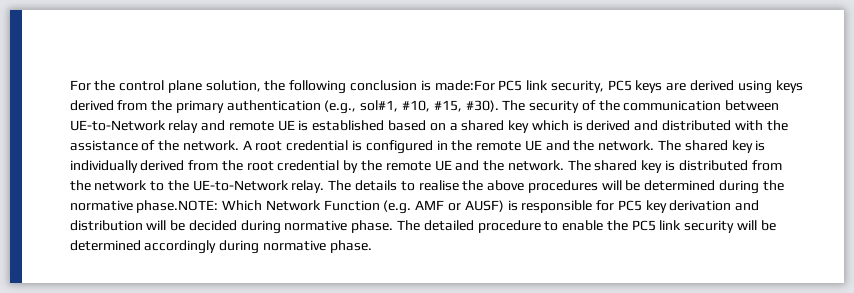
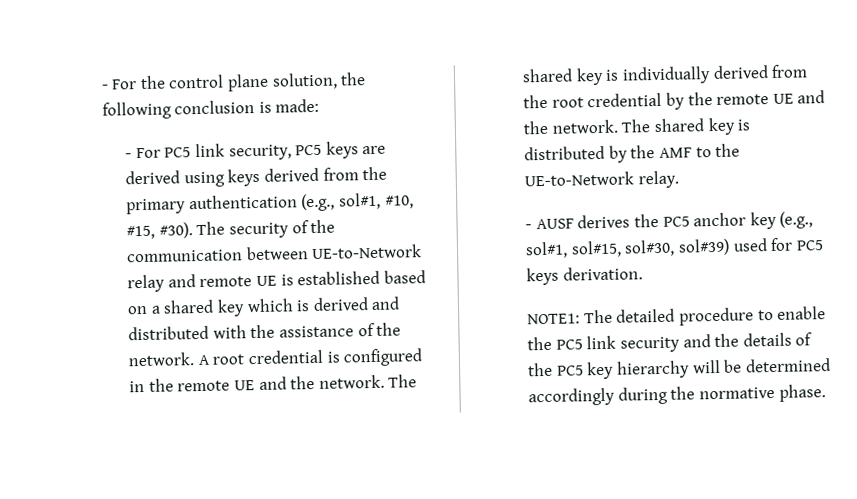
(69, 85) none -> [101,84,109,90] -
[434,80,495,91] made:For -> [275,98,320,113] [125,147,161,159] made: // - For
[751,160,782,171] [69,180,148,191] from the network -> [608,145,692,163] by the AMF
[328,180,784,194] [69,200,760,214] [69,220,394,234] The details to realise the above procedures will be determined during the normative phase.NOTE: Which Network Function (e.g. AMF or AUSF) is responsible for PC5 key derivation and distribution will be decided during normative phase. -> [525,211,814,230] [525,237,824,259] [526,266,643,286] [527,313,581,325] // - AUSF derives the PC5 anchor key (e.g., sol#1, sol#15, sol#30, sol#39) used for PC5 keys derivation. // NOTE1:
(735, 226) none -> [682,332,813,348] [528,360,690,380] and the details of the PC5 key hierarchy
(260, 247) none -> [670,386,696,400] the

